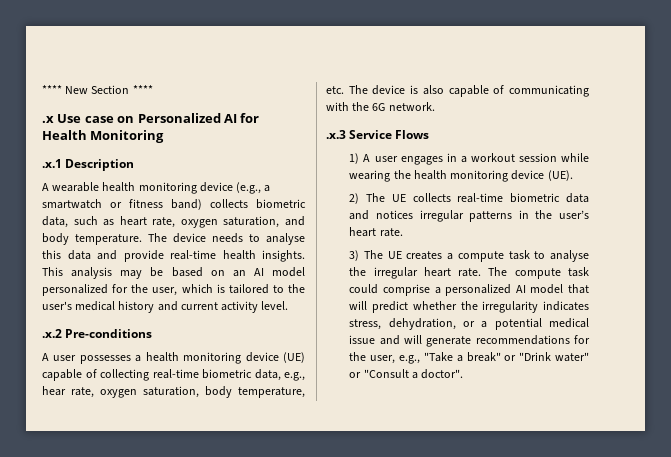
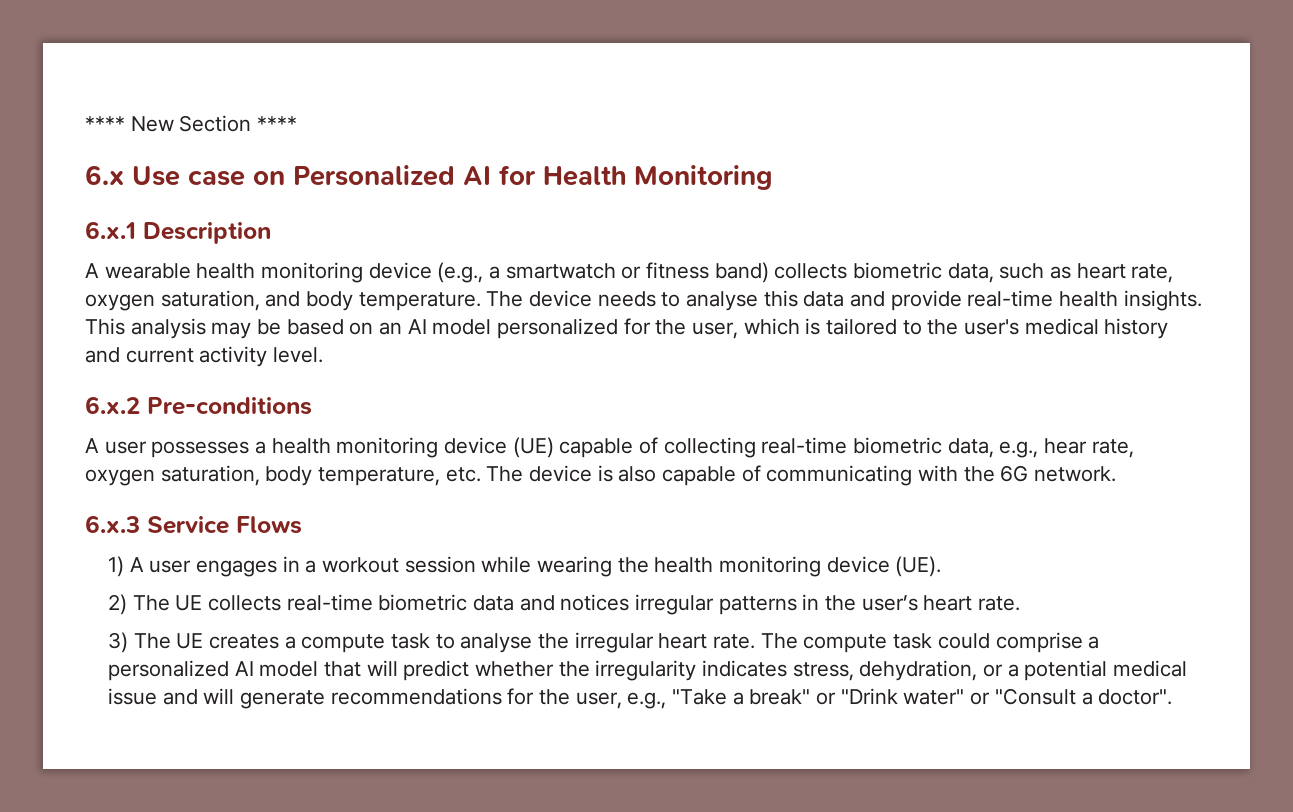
[42,116,54,123] .x -> [85,165,124,185] 6.x
[42,159,62,168] .x.1 -> [85,221,136,239] 6.x.1
[42,329,62,338] .x.2 -> [85,396,140,414] 6.x.2
[326,130,346,139] .x.3 -> [85,515,140,533] 6.x.3

